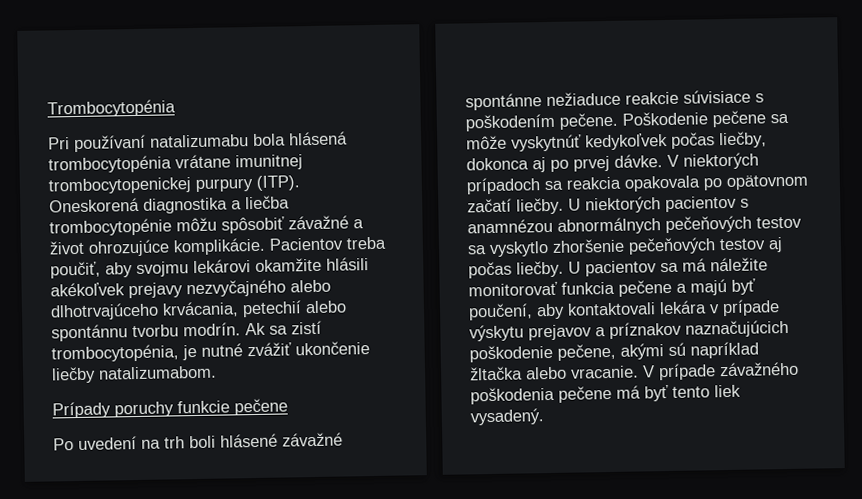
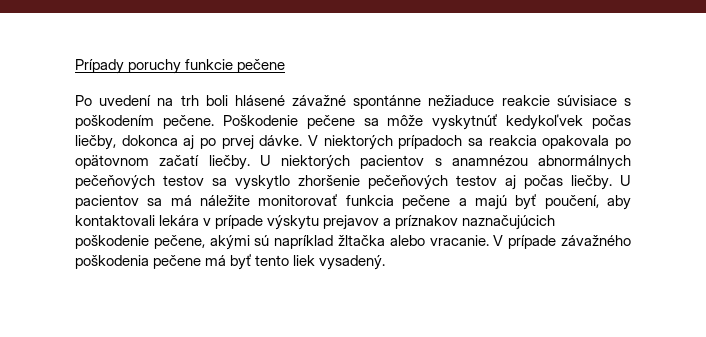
[47,99,176,118] [48,131,348,153] [48,154,303,174] [48,175,300,195] [49,195,290,214] [49,215,364,237] [49,236,386,257] [50,257,369,279] [50,279,331,299] [50,300,347,321] [51,320,322,342] [51,341,370,363] [51,365,217,384] Trombocytopénia // Pri používaní natalizumabu bola hlásená trombocytopénia vrátane imunitnej trombocytopenickej purpury (ITP). Oneskorená diagnostika a liečba trombocytopénie môžu spôsobiť závažné a život ohrozujúce komplikácie. Pacientov treba poučiť, aby svojmu lekárovi okamžite hlásili akékoľvek prejavy nezvyčajného alebo dlhotrvajúceho krvácania, petechií alebo spontánnu tvorbu modrín. Ak sa zistí trombocytopénia, je nutné zvážiť ukončenie liečby natalizumabom. // -> (75, 66) none

